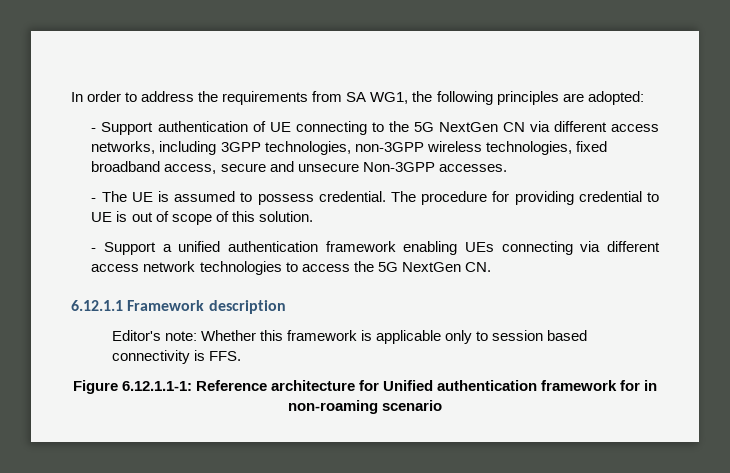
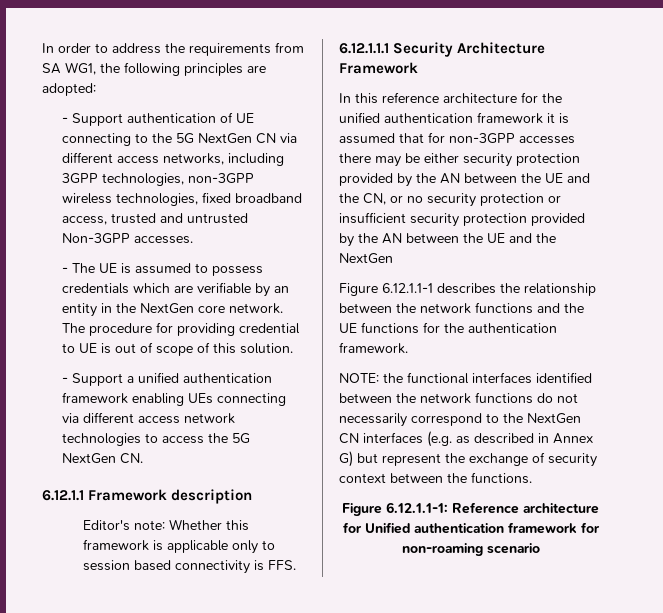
[220,161,359,172] secure and unsecure -> [111,213,249,224] trusted and untrusted
[318,191,386,202] credential. -> [62,282,290,297] [62,303,284,317] credentials which are verifiable by an entity in the NextGen core network.
(241, 356) none -> [339,42,546,57] [339,62,418,74] [339,92,562,104] [339,112,569,124] [339,132,575,144] [339,153,580,167] [339,173,590,187] [339,193,561,207] [339,212,585,227] [339,233,556,247] [339,253,393,264] [339,283,596,296] [339,302,584,314] [339,322,557,334] [339,342,408,354] [339,372,592,384] [339,392,578,404] [339,413,581,427] [339,431,593,447] [339,451,597,467] [339,472,532,484] // 6.12.1.1.1 Security Architecture Framework // In this reference architecture for the unified authentication framework it is assumed that for non-3GPP accesses there may be either security protection provided by the AN between the UE and the CN, or no security protection or insufficient security protection provided by the AN between the UE and the NextGen // Figure 6.12.1.1-1 describes the relationship between the network functions and the UE functions for the authentication framework. // NOTE: the functional interfaces identified between the network functions do not necessarily correspond to the NextGen CN interfaces (e.g. as described in Annex G) but represent the exchange of security context between the functions.
[644,380,658,391] in -> (600, 527) none

